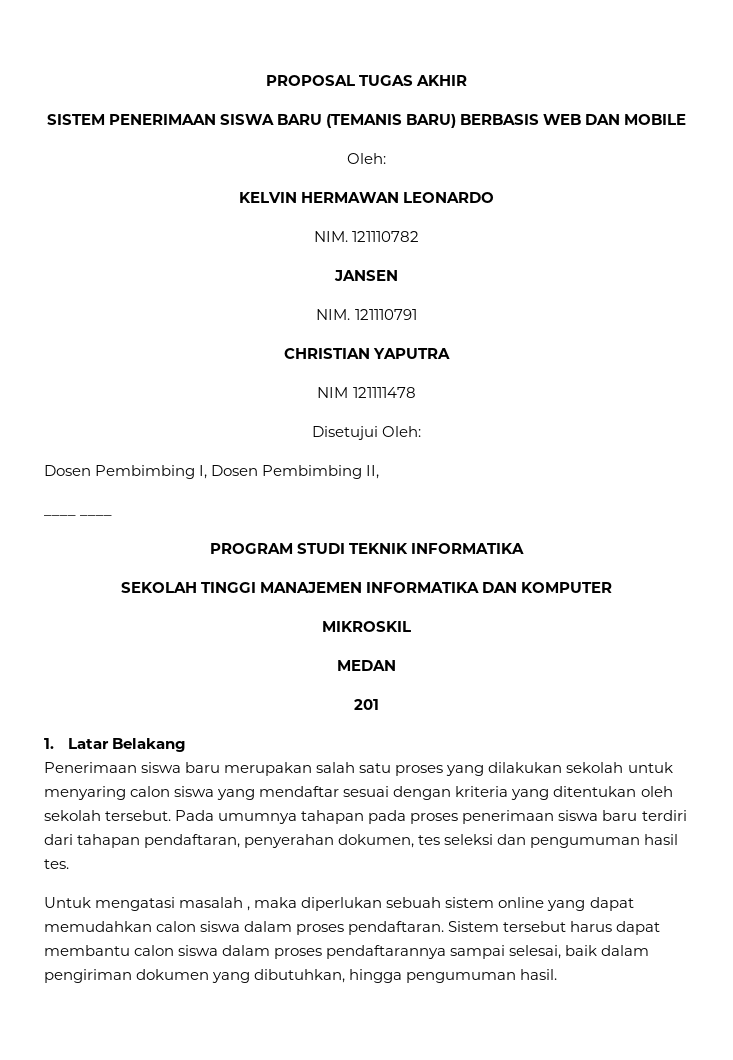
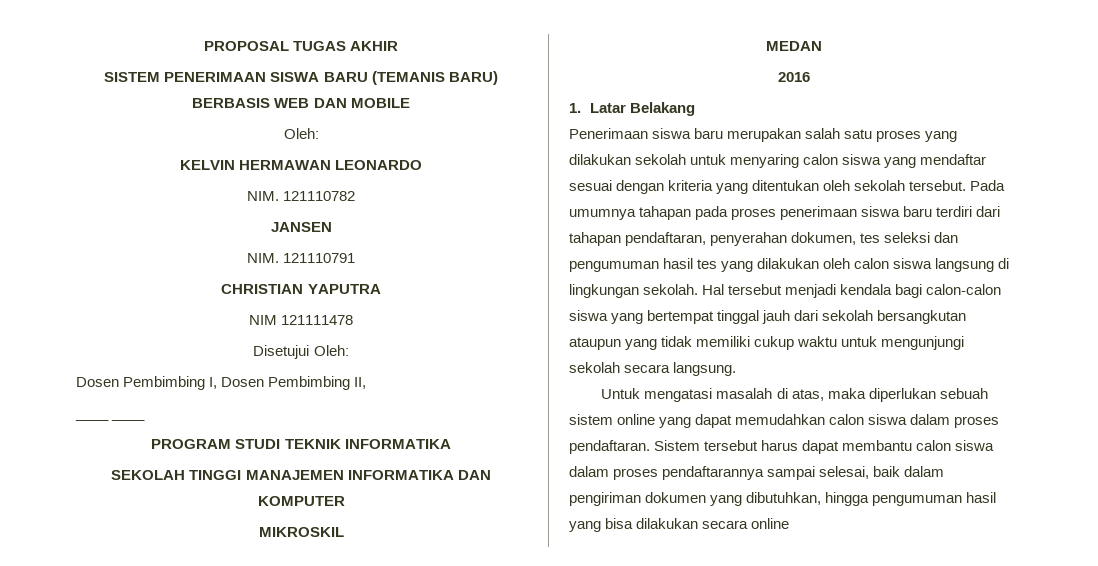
[354,699,379,710] 201 -> [778,72,810,82] 2016
[44,859,69,869] tes. -> [697,258,1010,272] [569,284,1002,298] [569,310,967,324] [569,336,965,350] [569,362,737,376] tes yang dilakukan oleh calon siswa langsung di lingkungan sekolah. Hal tersebut menjadi kendala bagi calon-calon siswa yang bertempat tinggal jauh dari sekolah bersangkutan ataupun yang tidak memiliki cukup waktu untuk mengunjungi sekolah secara langsung.
[247,906,251,911] , -> [776,388,824,401] di atas,
[520,969,558,980] hasil. -> [966,492,997,503] [569,518,790,532] hasil yang bisa dilakukan secara online

